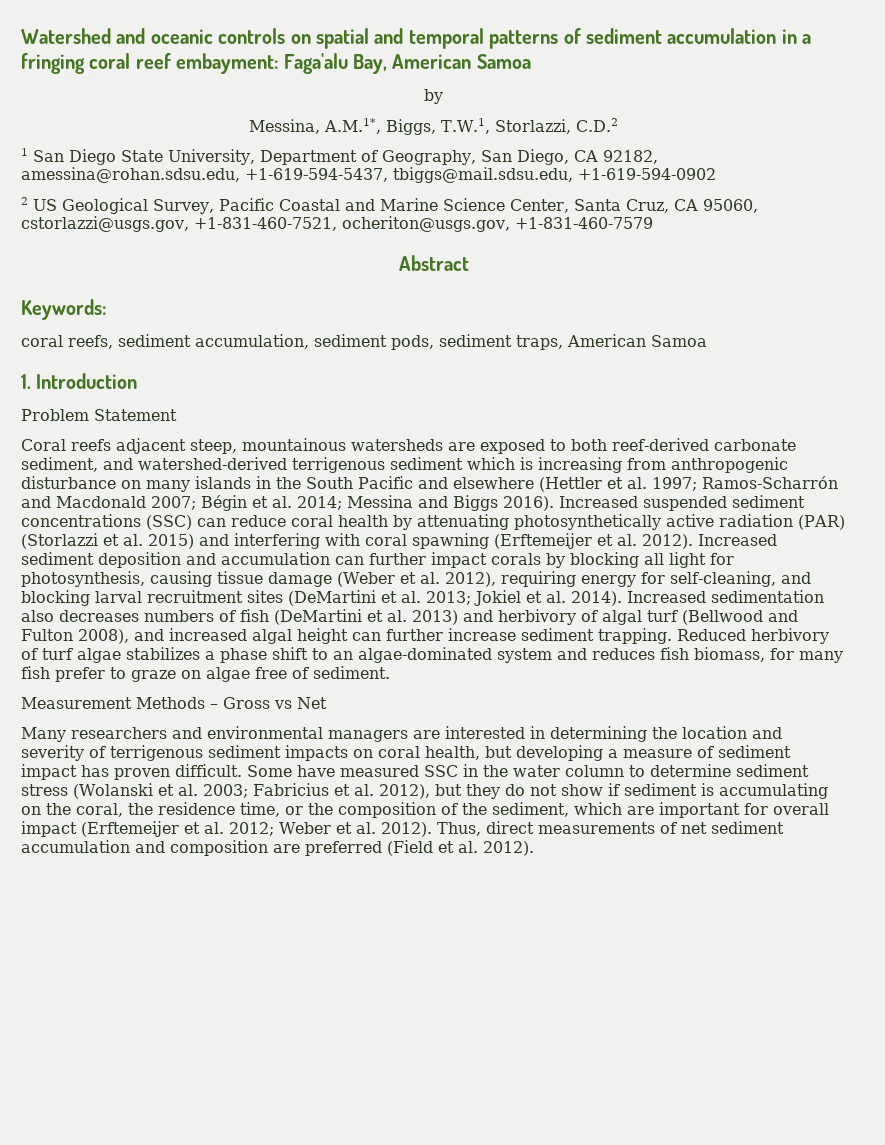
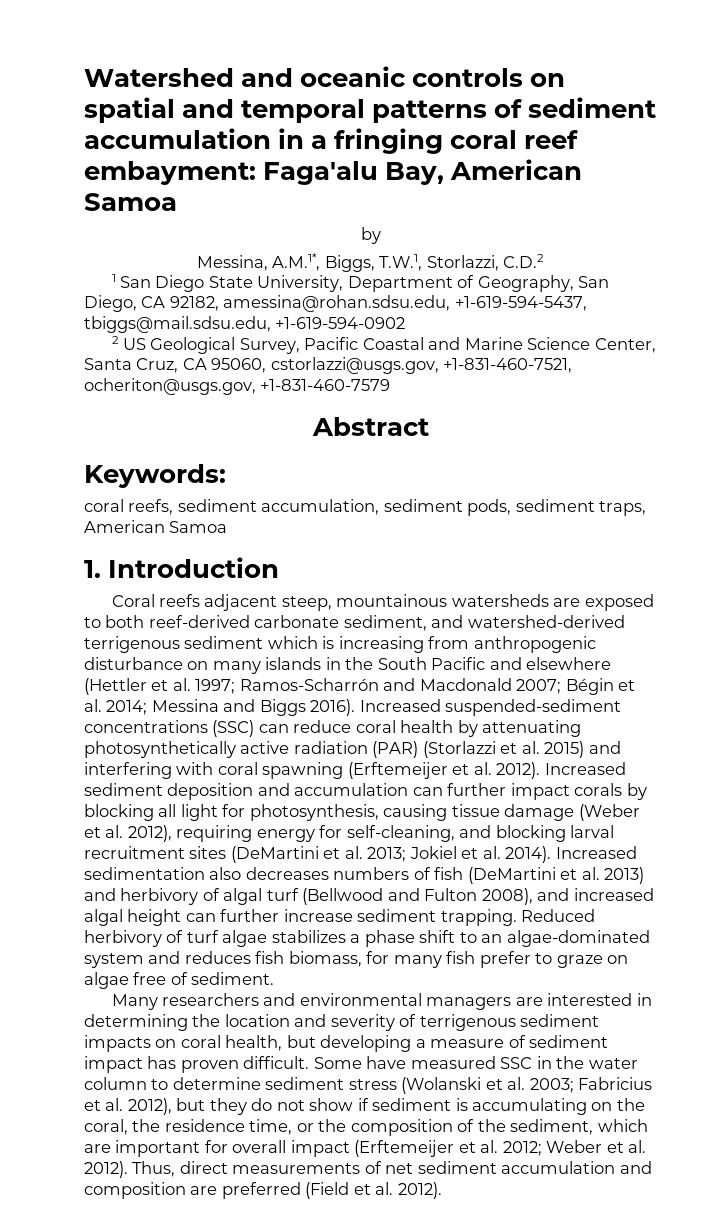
[21,409,177,421] // Problem Statement -> (280, 567) none
[643,495,805,511] suspended sediment -> [445,699,622,716] suspended-sediment
[21,697,327,709] // Measurement Methods – Gross vs Net -> (275, 978) none

